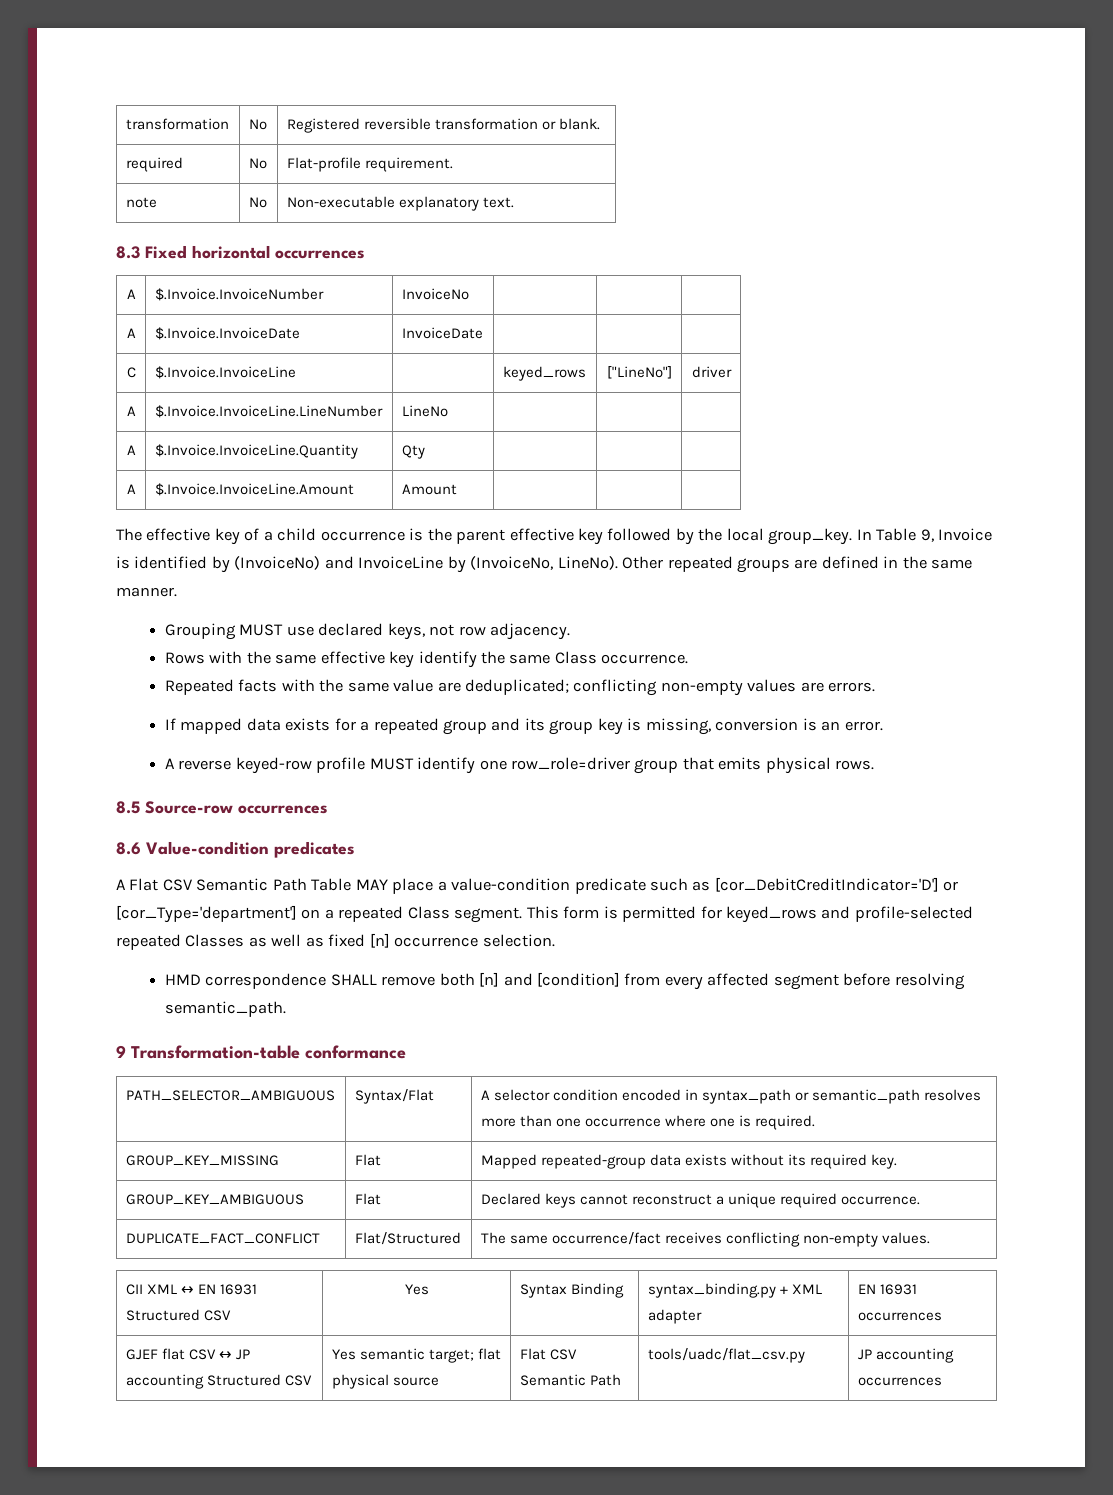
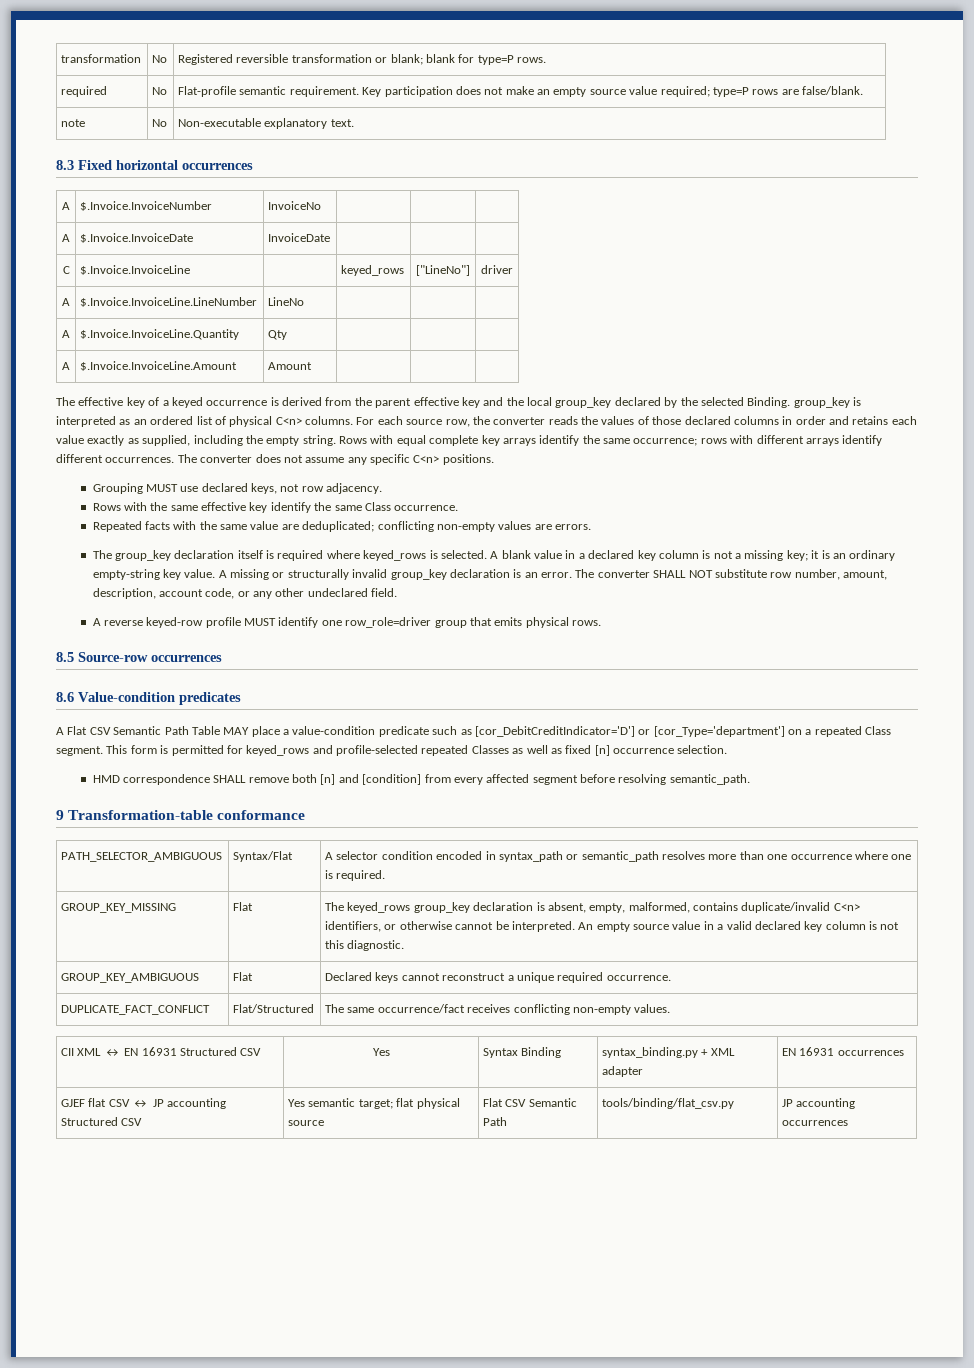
[558,118,600,130] blank. -> [390,54,547,65] blank; blank for type=P rows.
(361, 164) none -> [239,86,287,95] semantic
(453, 164) none -> [362,86,864,97] Key participation does not make an empty source value required; type=P rows are false/blank.
[277,528,317,541] child -> [171,397,203,408] keyed
(424, 534) none -> [282,397,352,406] derived from
[607,528,993,545] [116,556,973,573] [116,587,177,597] followed by the local group_key. In Table 9, Invoice is identified by (InvoiceNo) and InvoiceLine by (InvoiceNo, LineNo). Other repeated groups are defined in the same manner. -> [483,397,861,408] [56,416,917,427] [56,435,883,446] [56,454,494,465] and the local group_key declared by the selected Binding. group_key is interpreted as an ordered list of physical C<n> columns. For each source row, the converter reads the values of those declared columns in order and retains each value exactly as supplied, including the empty string. Rows with equal complete key arrays identify the same occurrence; rows with different arrays identify different occurrences. The converter does not assume any specific C<n> positions.
[164,718,883,735] If mapped data exists for a repeated group and its group key is missing, conversion is an error. -> [92,550,896,561] [92,569,888,580] [92,588,398,599] The group_key declaration itself is required where keyed_rows is selected. A blank value in a declared key column is not a missing key; it is an ordinary empty-string key value. A missing or structurally invalid group_key declaration is an error. The converter SHALL NOT substitute row number, amount, description, account code, or any other undeclared field.
[480,1154,897,1169] Mapped repeated-group data exists without its required key. -> [325,902,860,913] [325,921,900,932] [325,940,405,951] The keyed_rows group_key declaration is absent, empty, malformed, contains duplicate/invalid C<n> identifiers, or otherwise cannot be interpreted. An empty source value in a valid declared key column is not this diagnostic.
[647,1348,805,1363] tools/uadc/flat_csv.py -> [602,1098,735,1109] tools/binding/flat_csv.py

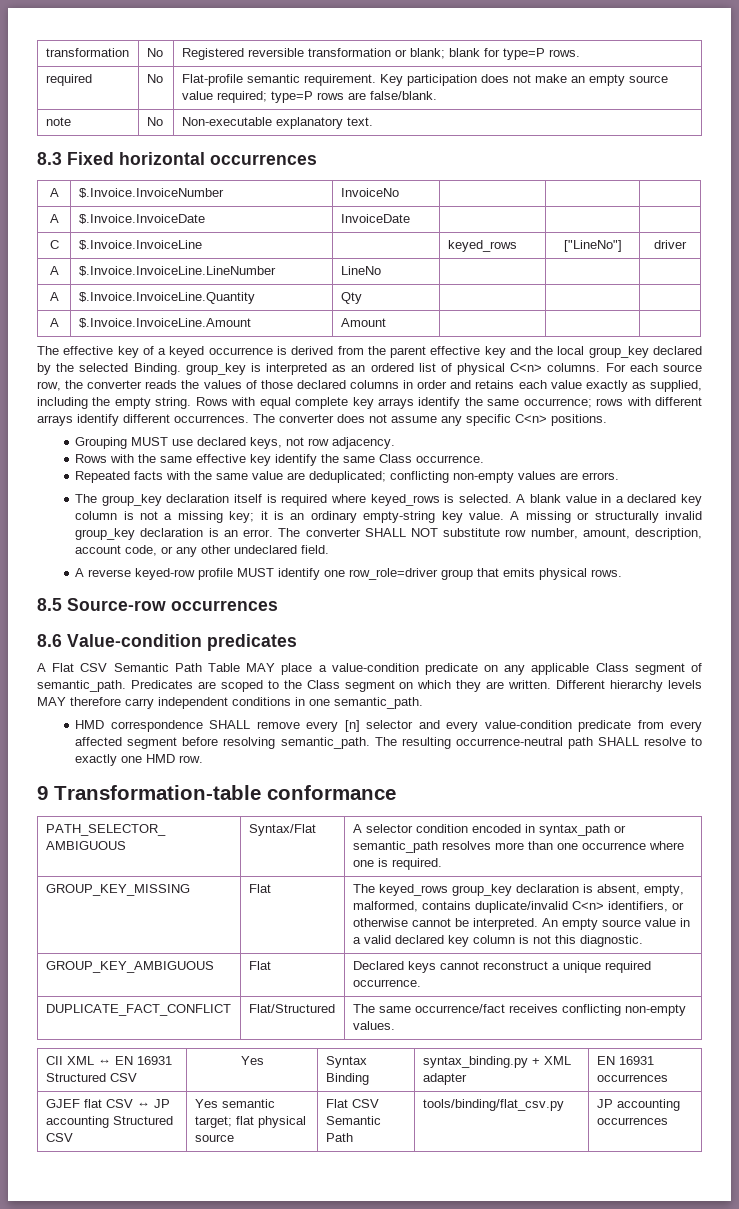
[432,726,892,737] [56,745,728,756] [92,774,422,785] such as [cor_DebitCreditIndicator='D'] or [cor_Type='department'] on a repeated Class segment. This form is permitted for keyed_rows and profile-selected repeated Classes as well as fixed [n] occurrence selection. // HMD correspondence SHALL remove both [n] and [condition] -> [484,663,702,675] [37,680,702,692] [37,697,423,709] [75,720,632,732] on any applicable Class segment of semantic_path. Predicates are scoped to the Class segment on which they are written. Different hierarchy levels MAY therefore carry independent conditions in one semantic_path. // HMD correspondence SHALL remove every [n] selector and every value-condition predicate
(750, 779) none -> [374,737,702,749] [75,754,204,766] The resulting occurrence-neutral path SHALL resolve to exactly one HMD row.

